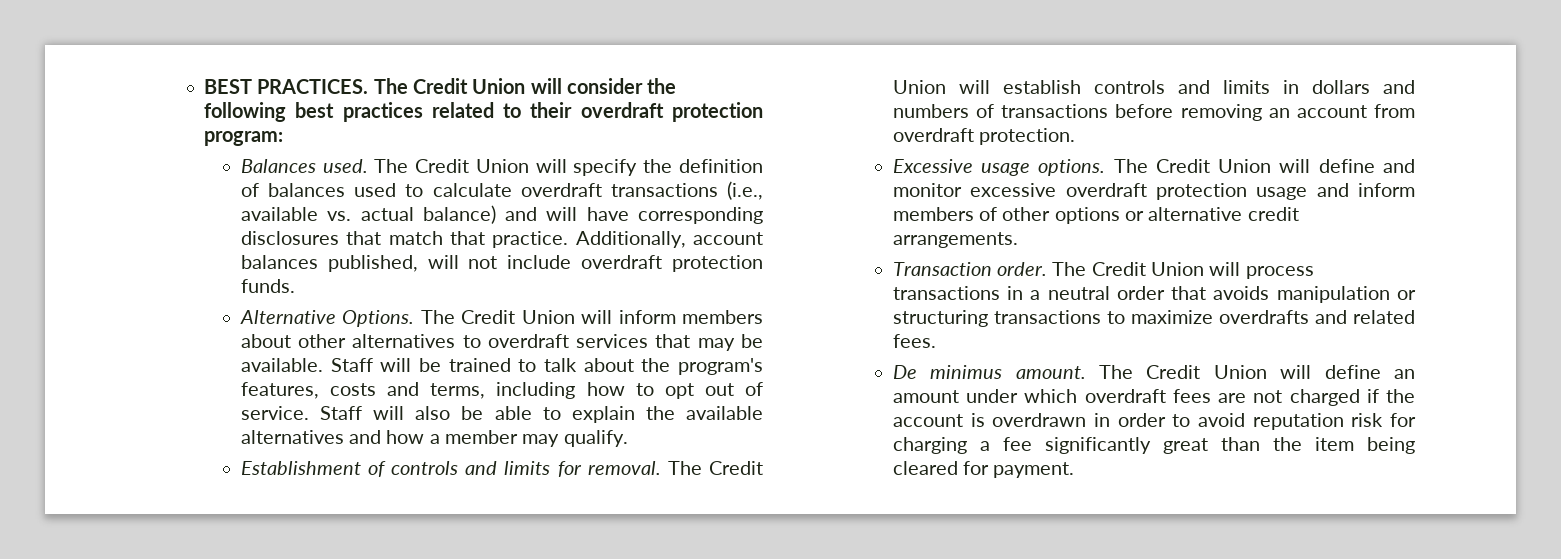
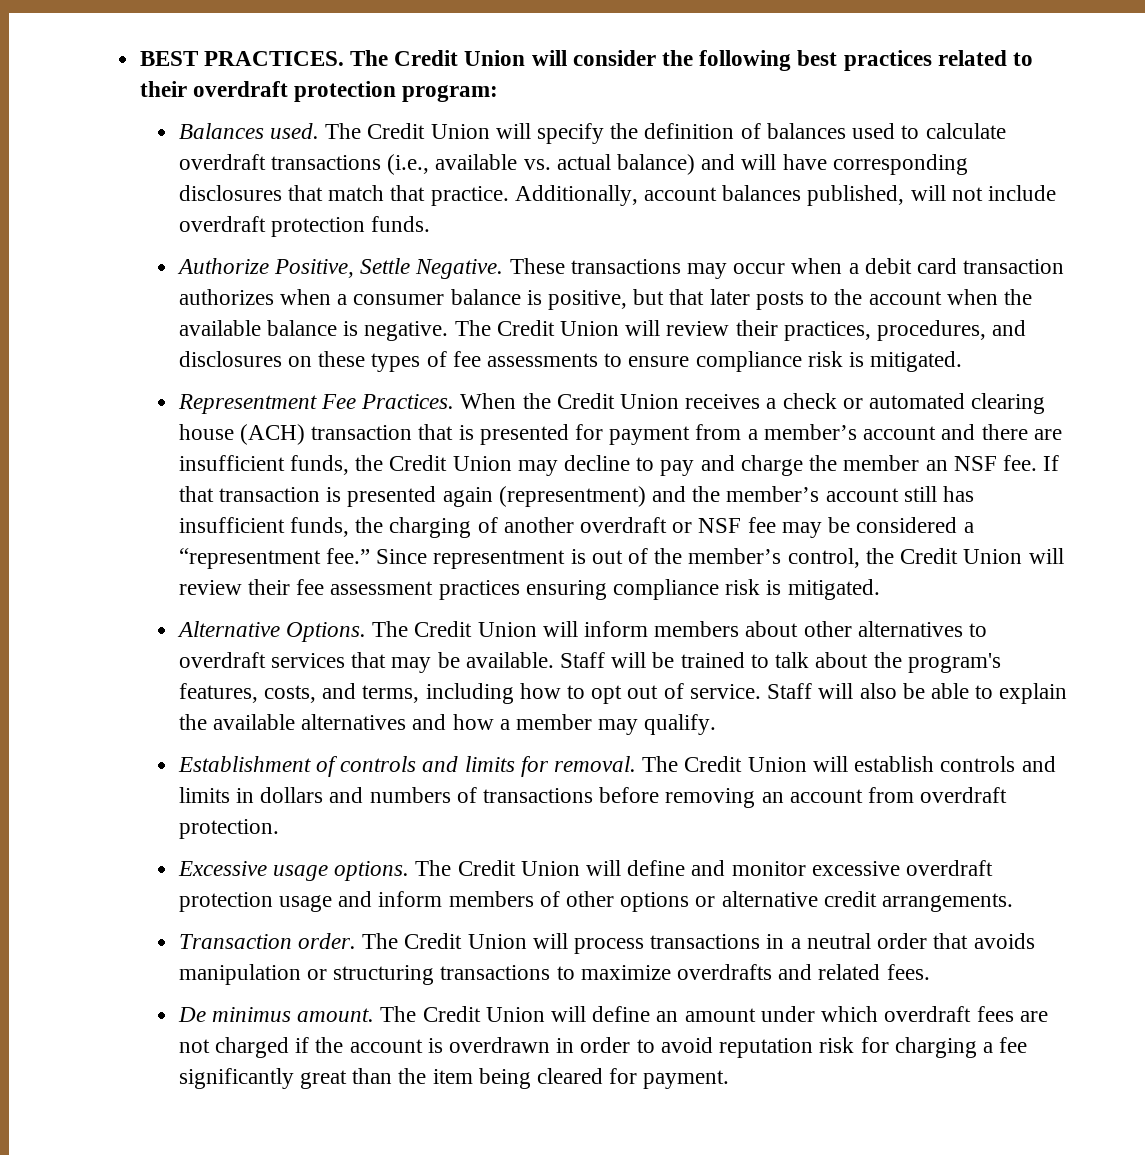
(295, 286) none -> [176,258,1065,279] [178,289,1032,310] [178,320,1027,341] [178,351,963,372] [177,393,1046,414] [178,424,1062,445] [178,455,1060,476] [178,486,975,507] [178,517,974,538] [178,548,1064,569] [178,579,880,600] // Authorize Positive, Settle Negative. These transactions may occur when a debit card transaction authorizes when a consumer balance is positive, but that later posts to the account when the available balance is negative. The Credit Union will review their practices, procedures, and disclosures on these types of fee assessments to ensure compliance risk is mitigated. // Representment Fee Practices. When the Credit Union receives a check or automated clearing house (ACH) transaction that is presented for payment from a member’s account and there are insufficient funds, the Credit Union may decline to pay and charge the member an NSF fee. If that transaction is presented again (representment) and the member’s account still has insufficient funds, the charging of another overdraft or NSF fee may be considered a “representment fee.” Since representment is out of the member’s control, the Credit Union will review their fee assessment practices ensuring compliance risk is mitigated.
[330,383,377,396] costs -> [264,685,317,703] costs,

